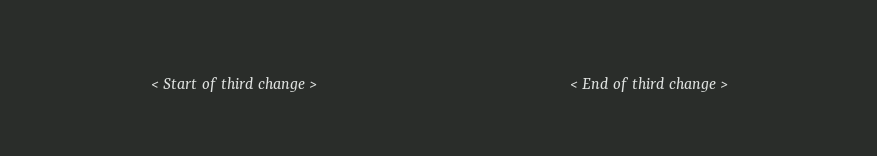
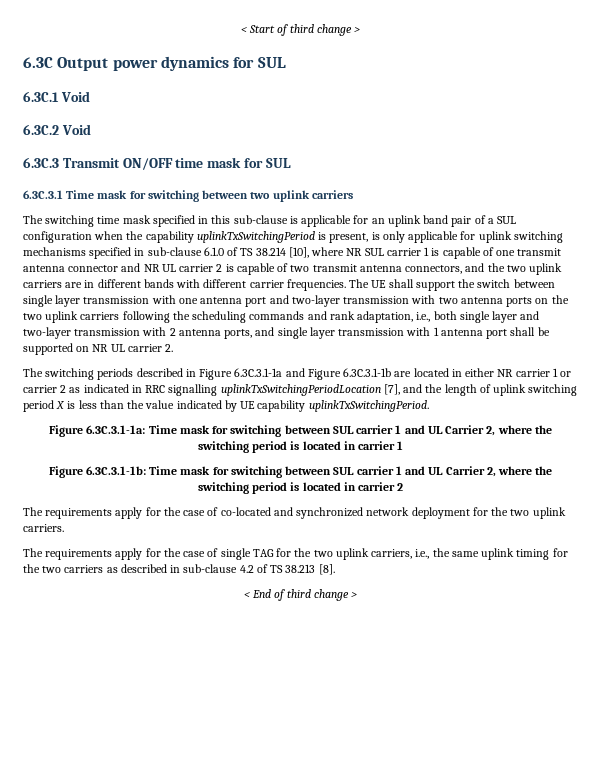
(318, 85) none -> [23,56,286,71] [23,91,90,102] [23,124,91,135] [23,157,291,170] [23,190,353,202] [23,215,517,227] [23,231,563,243] [23,247,562,259] [23,263,563,275] [23,279,555,291] [23,295,569,307] [23,311,540,323] [23,327,550,339] [23,343,174,355] [23,368,572,380] [23,384,578,396] [23,400,429,412] [49,425,552,437] [197,441,404,453] [48,466,553,478] [197,482,404,494] [23,507,566,519] [23,524,64,532] [23,548,568,560] [23,564,335,575] // 6.3C Output power dynamics for SUL // 6.3C.1 Void // 6.3C.2 Void // 6.3C.3 Transmit ON/OFF time mask for SUL // 6.3C.3.1 Time mask for switching between two uplink carriers // The switching time mask specified in this sub-clause is applicable for an uplink band pair of a SUL configuration when the capability uplinkTxSwitchingPeriod is present, is only applicable for uplink switching mechanisms specified in sub-clause 6.1.0 of TS 38.214 [10], where NR SUL carrier 1 is capable of one transmit antenna connector and NR UL carrier 2 is capable of two transmit antenna connectors, and the two uplink carriers are in different bands with different carrier frequencies. The UE shall support the switch between single layer transmission with one antenna port and two-layer transmission with two antenna ports on the two uplink carriers following the scheduling commands and rank adaptation, i.e., both single layer and two-layer transmission with 2 antenna ports, and single layer transmission with 1 antenna port shall be supported on NR UL carrier 2. // The switching periods described in Figure 6.3C.3.1-1a and Figure 6.3C.3.1-1b are located in either NR carrier 1 or carrier 2 as indicated in RRC signalling uplinkTxSwitchingPeriodLocation [7], and the length of uplink switching period X is less than the value indicated by UE capability uplinkTxSwitchingPeriod. // Figure 6.3C.3.1-1a: Time mask for switching between SUL carrier 1 and UL Carrier 2, where the switching period is located in carrier 1 // Figure 6.3C.3.1-1b: Time mask for switching between SUL carrier 1 and UL Carrier 2, where the switching period is located in carrier 2 // The requirements apply for the case of co-located and synchronized network deployment for the two uplink carriers. // The requirements apply for the case of single TAG for the two uplink carriers, i.e., the same uplink timing for the two carriers as described in sub-clause 4.2 of TS 38.213 [8].

